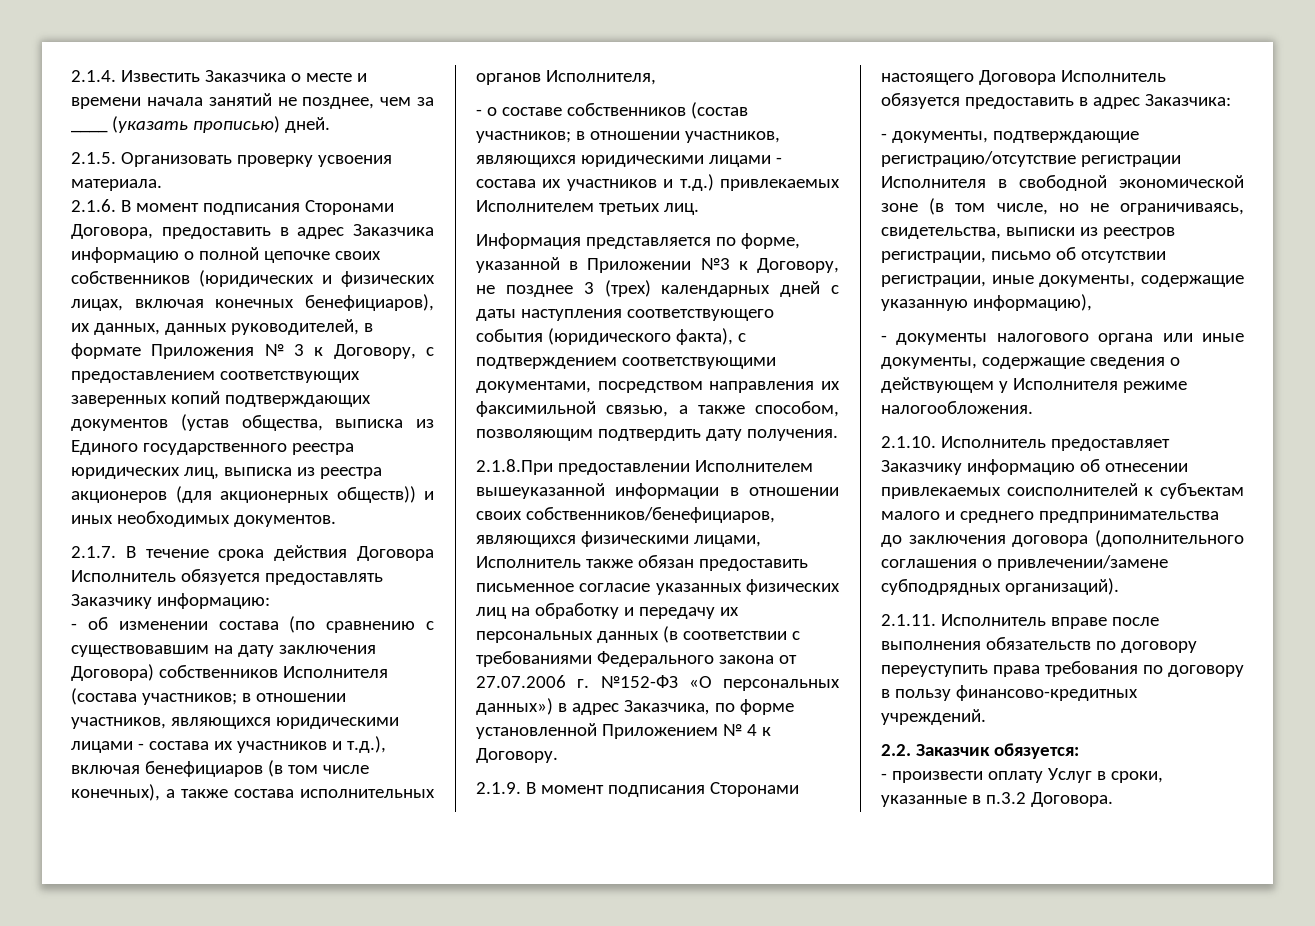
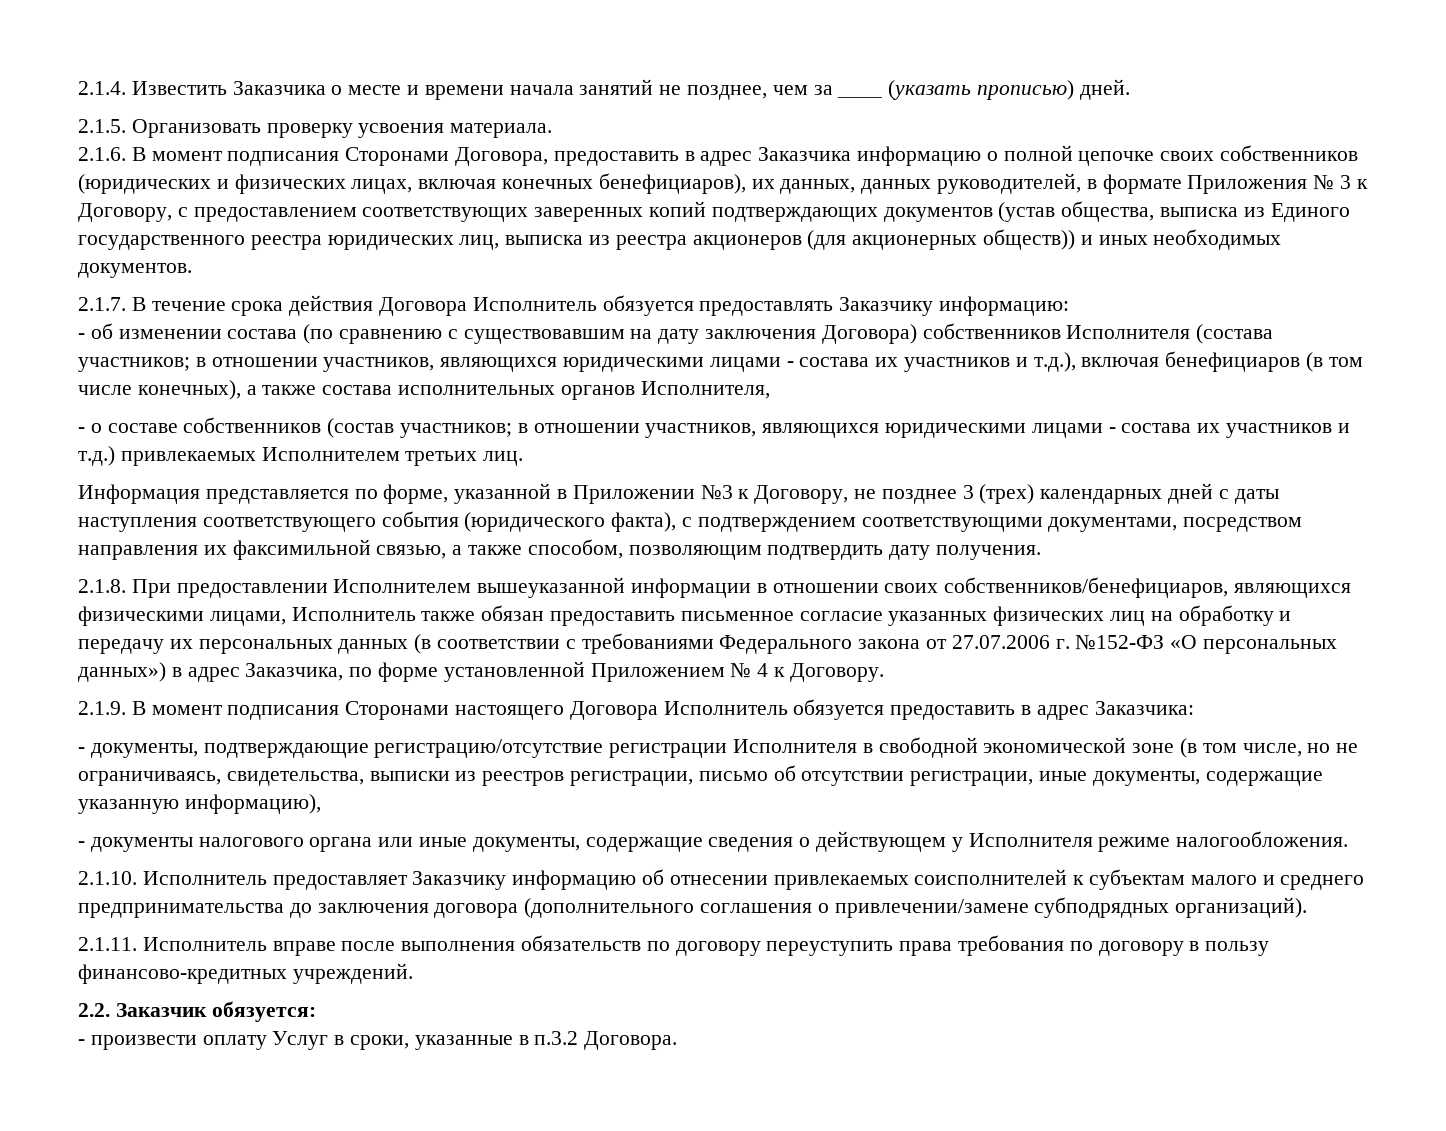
[476,459,553,475] 2.1.8.При -> [78,579,171,598] 2.1.8. При

